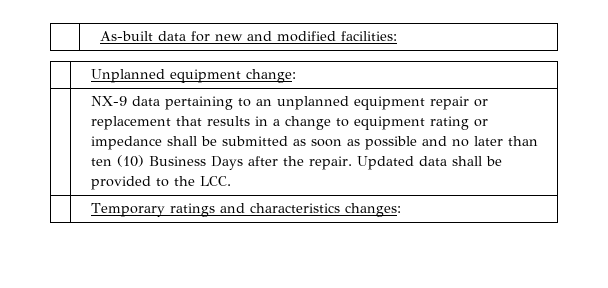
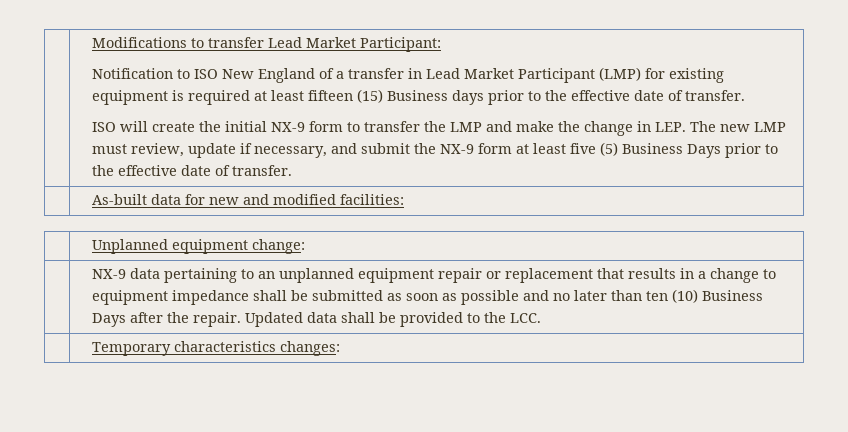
(100, 36) none -> [91,37,441,52] [91,67,724,83] [91,89,745,105] [91,121,786,136] [91,142,778,158] [91,165,292,176] | Modifications to transfer Lead Market Participant: // Notification to ISO New England of a transfer in Lead Market Participant (LMP) for existing equipment is required at least fifteen (15) Business days prior to the effective date of transfer. // ISO will create the initial NX-9 form to transfer the LMP and make the change in LEP. The new LMP must review, update if necessary, and submit the NX-9 form at least five (5) Business Days prior to the effective date of transfer. //
[430,116,489,130] rating or -> (168, 297) none
[170,203,246,217] ratings and -> (171, 349) none

